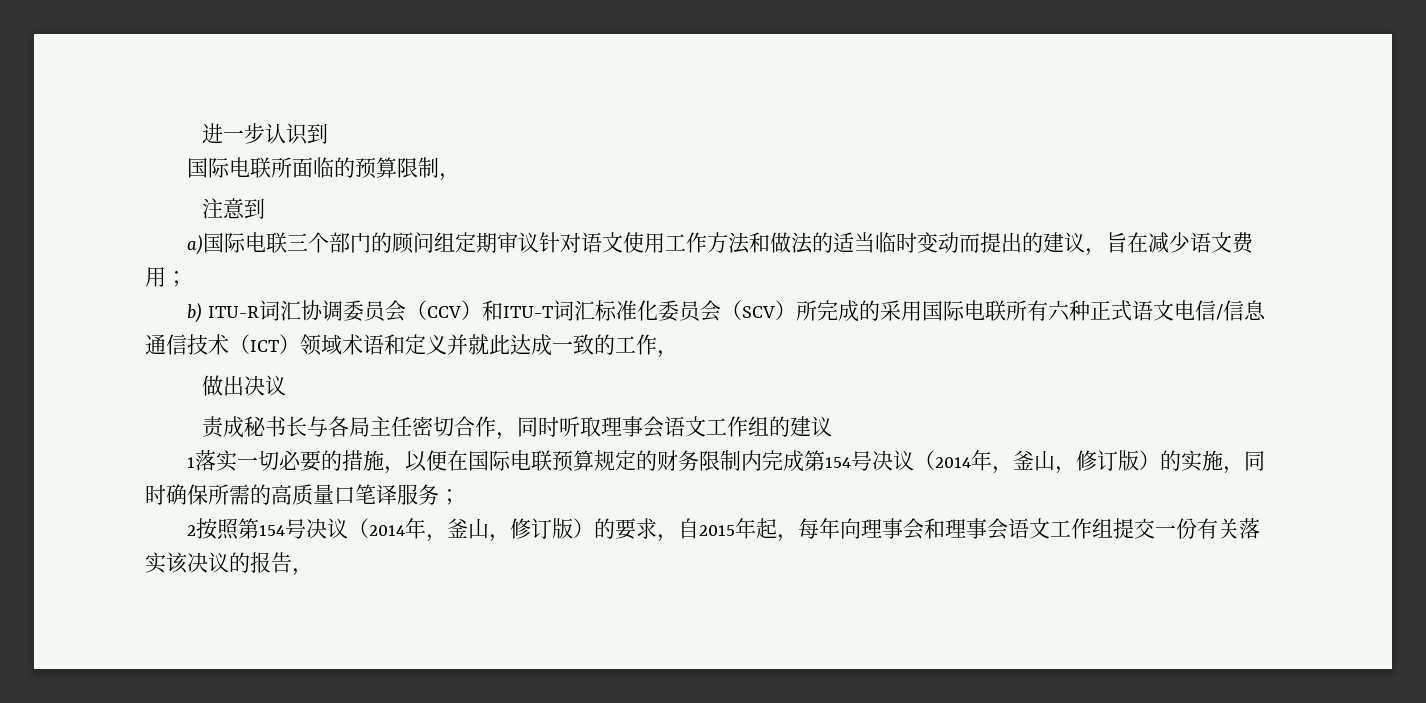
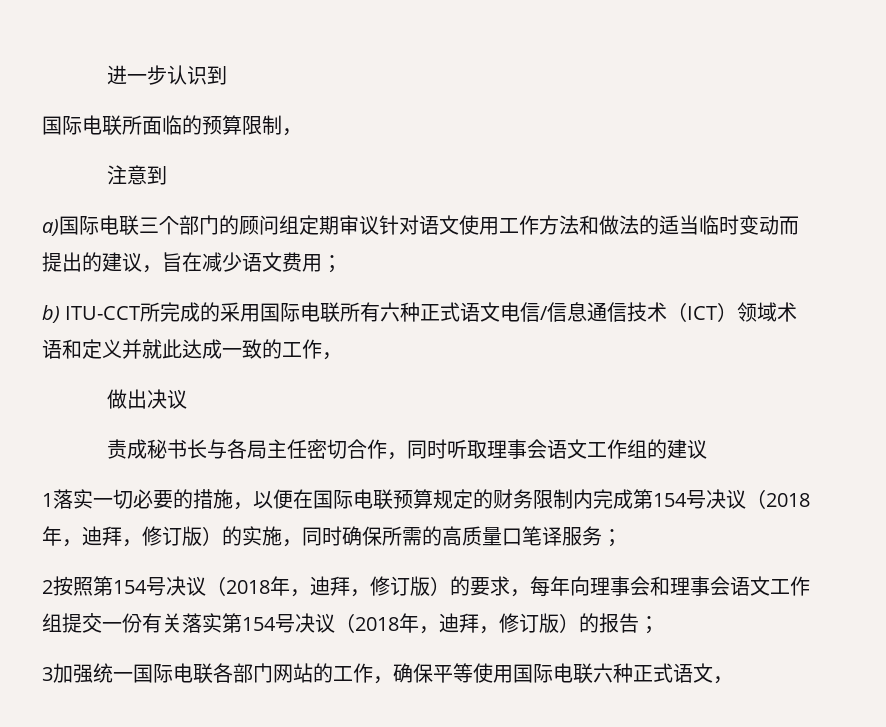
[207,300,796,322] ITU-R词汇协调委员会（CCV）和ITU-T词汇标准化委员会（SCV） -> [65,306,141,320] ITU-CCT
[935,450,1056,474] 2014年，釜山 -> [766,493,810,507] [42,526,122,547] 2018年，迪拜
[369,518,490,542] 2014年，釜山 -> [226,576,350,597] 2018年，迪拜
[678,518,799,542] 自2015年起， -> (530, 593) none
[166,552,292,574] 该决议的报告 -> [222,613,659,634] [42,663,713,684] 第154号决议（2018年，迪拜，修订版）的报告； // 3加强统一国际电联各部门网站的工作，确保平等使用国际电联六种正式语文

